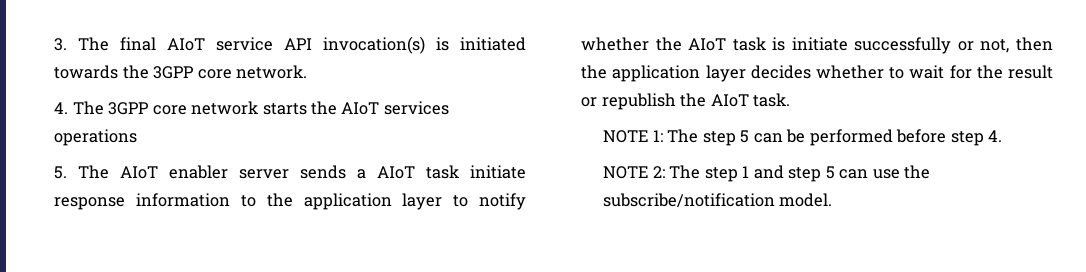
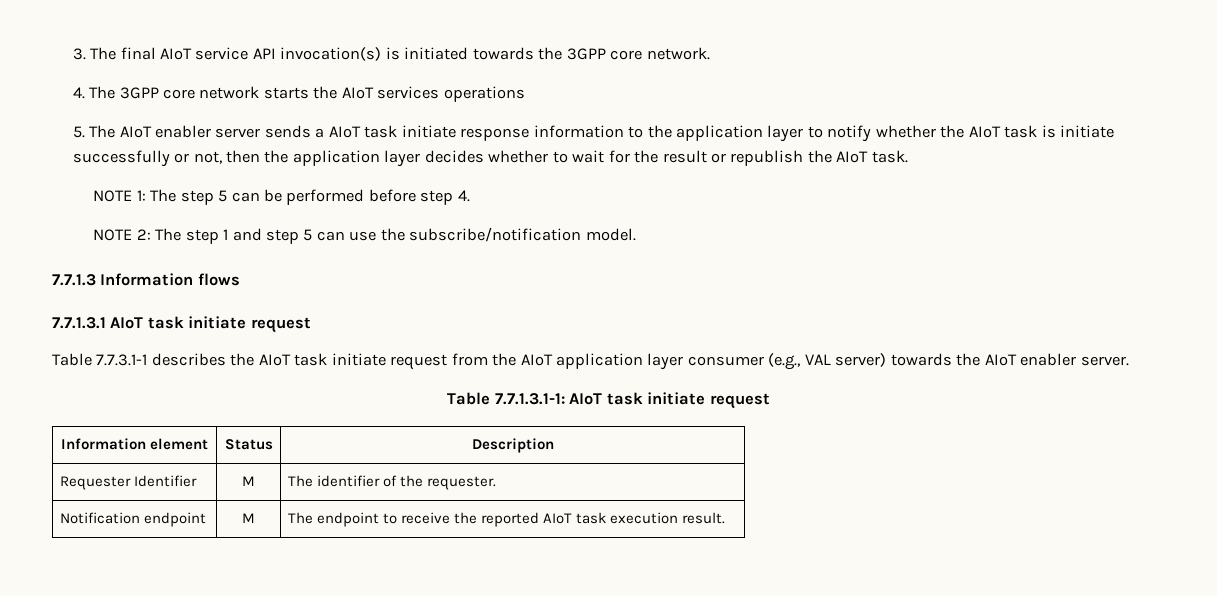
(832, 200) none -> [52,273,240,286] [52,316,311,333] [52,353,1129,370] [447,392,770,409] [60,438,209,450] [224,439,273,450] [471,438,554,453] [59,475,197,490] [242,476,255,486] [287,475,496,490] [59,512,206,527] [242,513,255,523] [287,512,725,527] // 7.7.1.3 Information flows // 7.7.1.3.1 AIoT task initiate request // Table 7.7.3.1-1 describes the AIoT task initiate request from the AIoT application layer consumer (e.g., VAL server) towards the AIoT enabler server. // Table 7.7.1.3.1-1: AIoT task initiate request // Information element | Status | Description // Requester Identifier | M | The identifier of the requester. // Notification endpoint | M | The endpoint to receive the reported AIoT task execution result.

